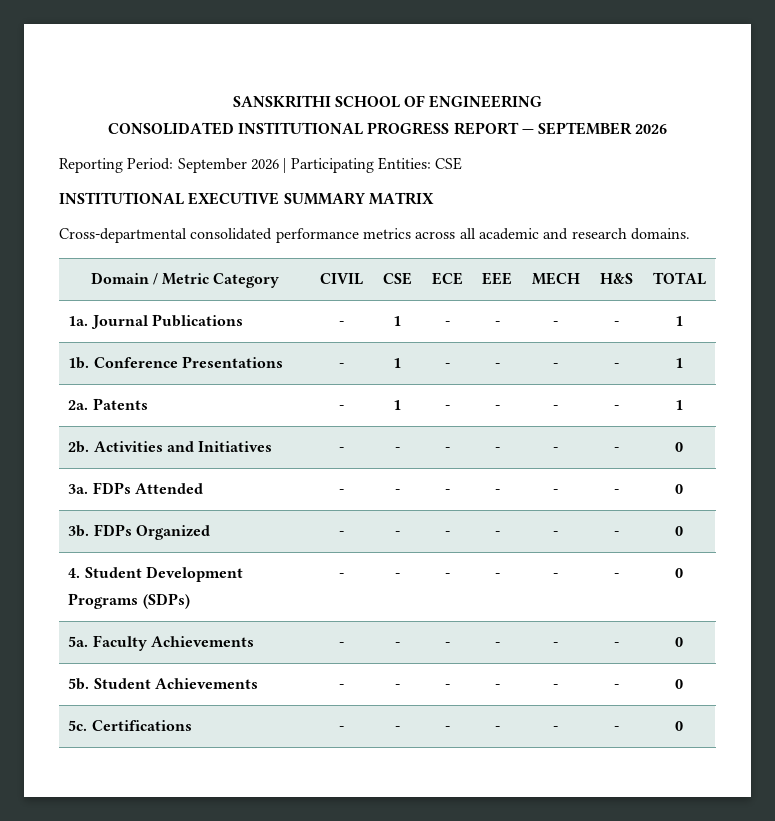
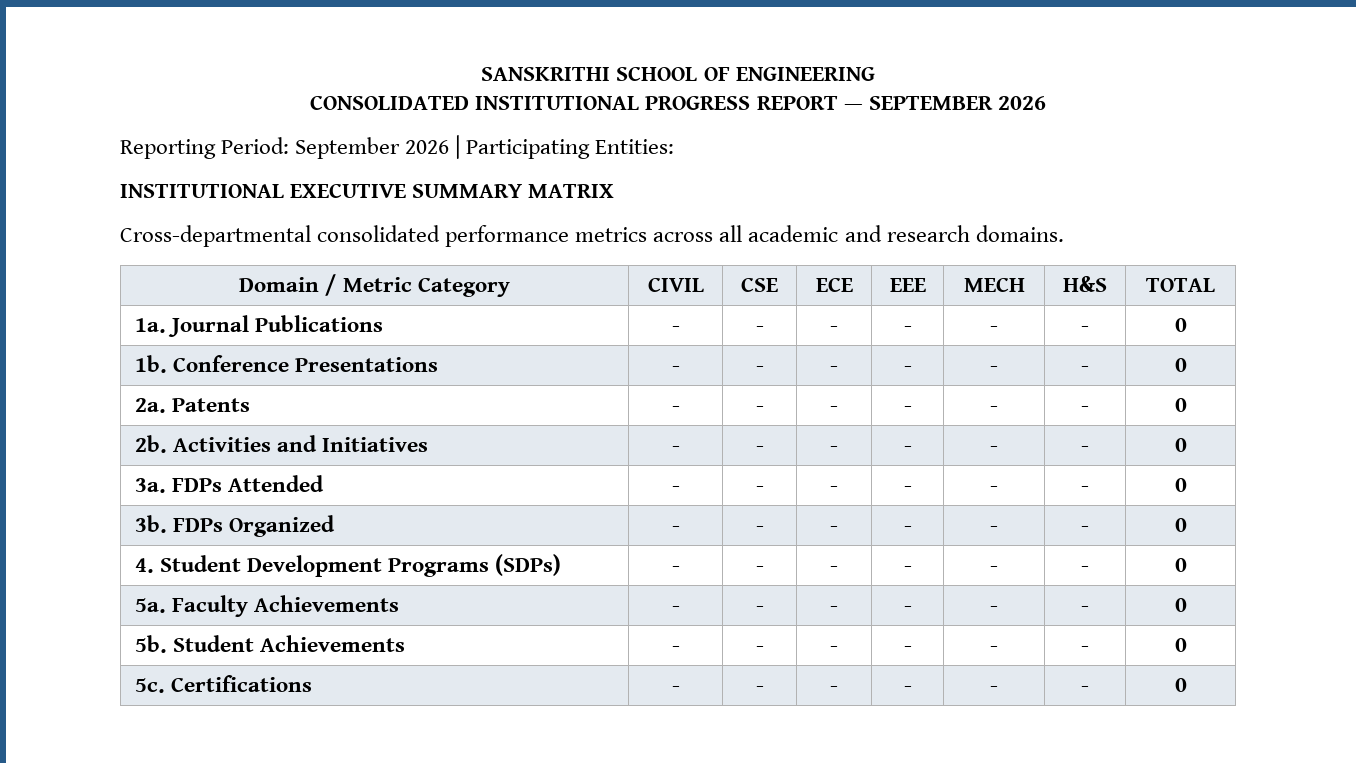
[435,157,463,170] CSE -> (675, 146) none
[393,316,401,326] [444,321,450,326] [494,321,500,326] [553,321,558,326] [613,321,619,326] [675,316,683,326] 1 | - | - | - | - | 1 -> [755,326,764,332] [830,326,838,332] [903,326,912,332] [990,326,998,332] [1081,326,1089,332] [1174,318,1187,332] - | - | - | - | - | 0
[393,358,401,368] [444,363,450,368] [494,363,500,368] [553,363,558,368] [613,363,619,368] [675,358,683,368] | 1 | - | - | - | - | 1 -> [755,366,764,372] [830,366,838,372] [903,366,912,372] [990,366,998,372] [1081,366,1089,372] [1174,358,1187,372] | - | - | - | - | - | 0
[393,400,401,410] [444,405,450,410] [494,405,500,410] [553,405,558,410] [613,405,619,410] [675,400,683,410] | 1 | - | - | - | - | 1 -> [755,406,764,412] [830,406,838,412] [903,406,912,412] [990,406,998,412] [1081,406,1089,412] [1174,398,1187,412] | - | - | - | - | - | 0

